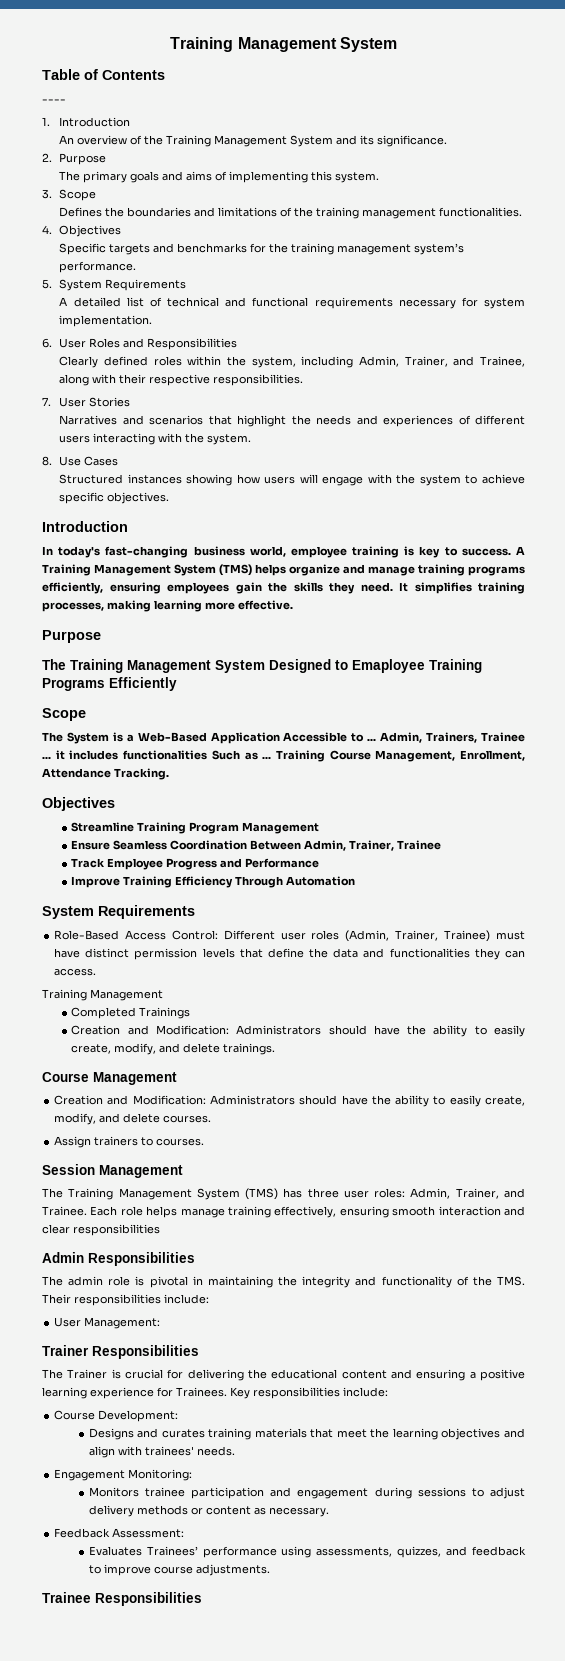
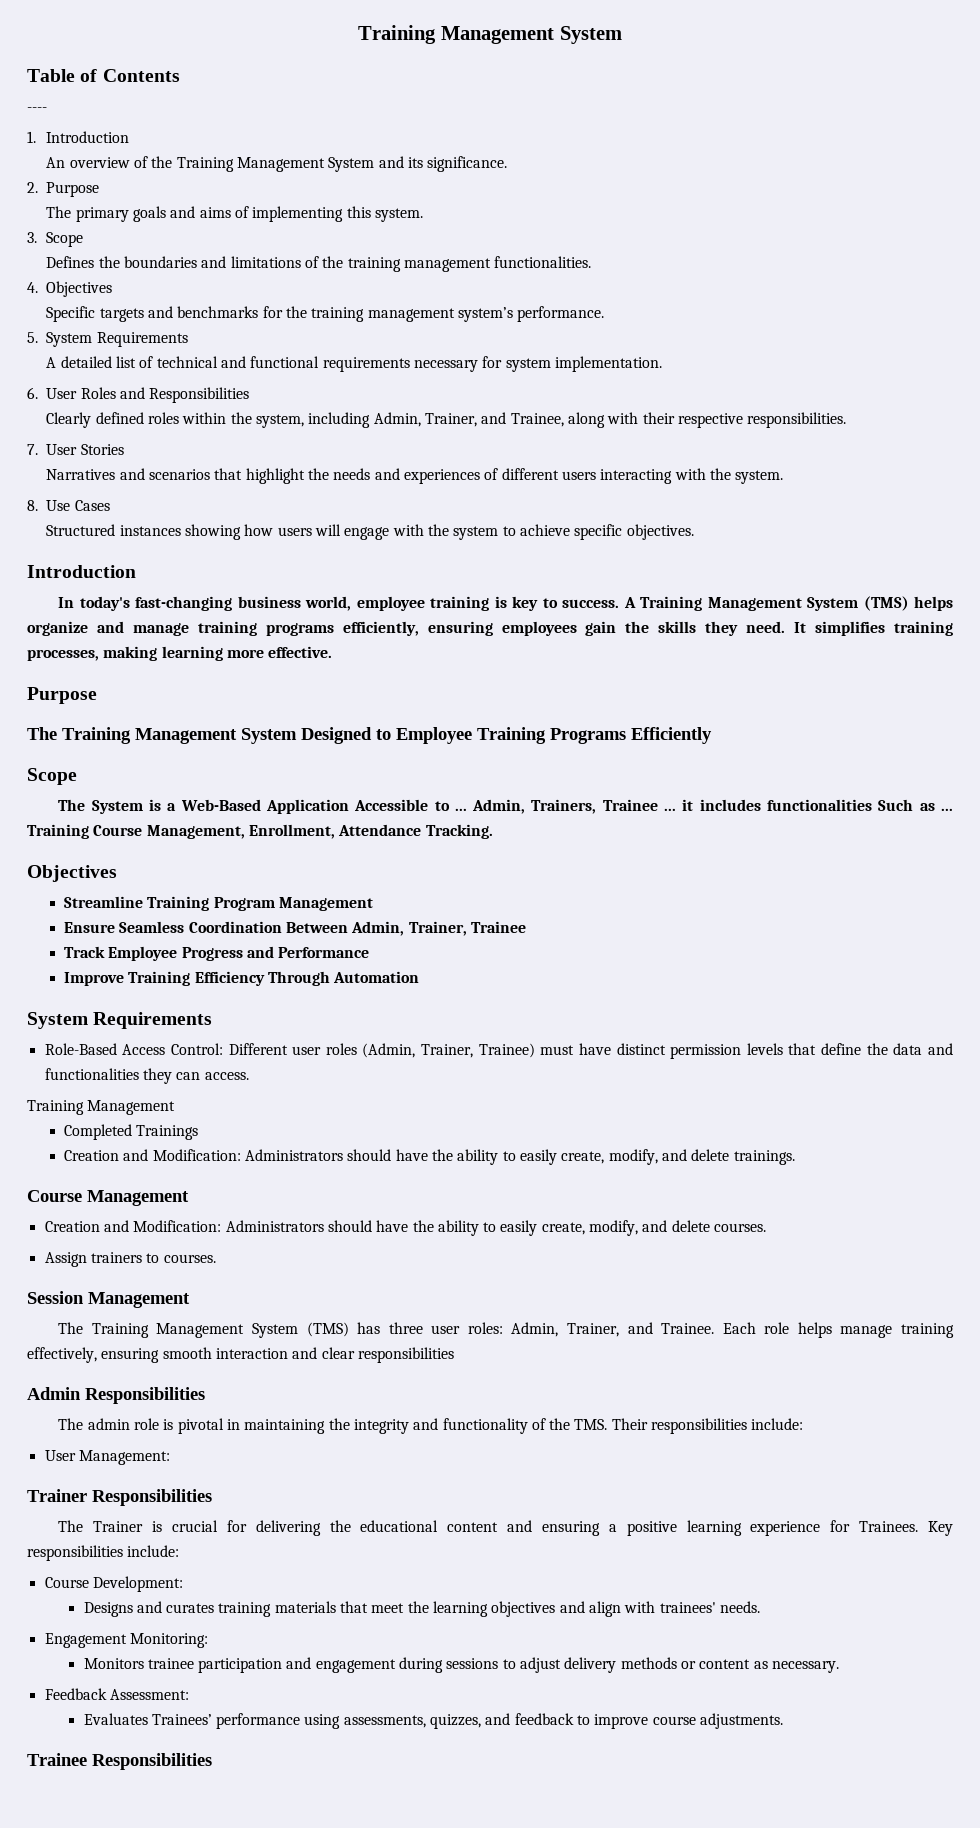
[352,659,425,673] Emaployee -> [396,727,472,744] Employee

